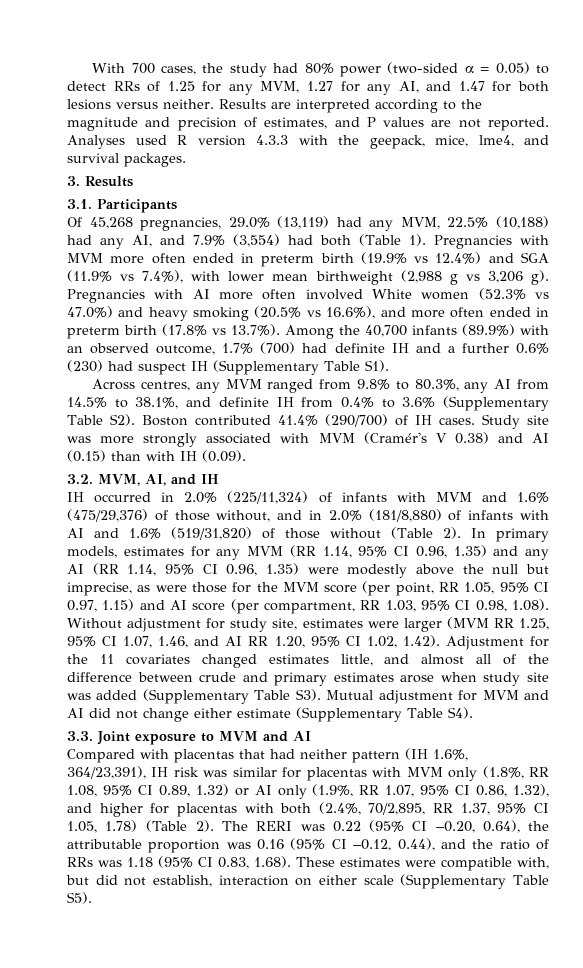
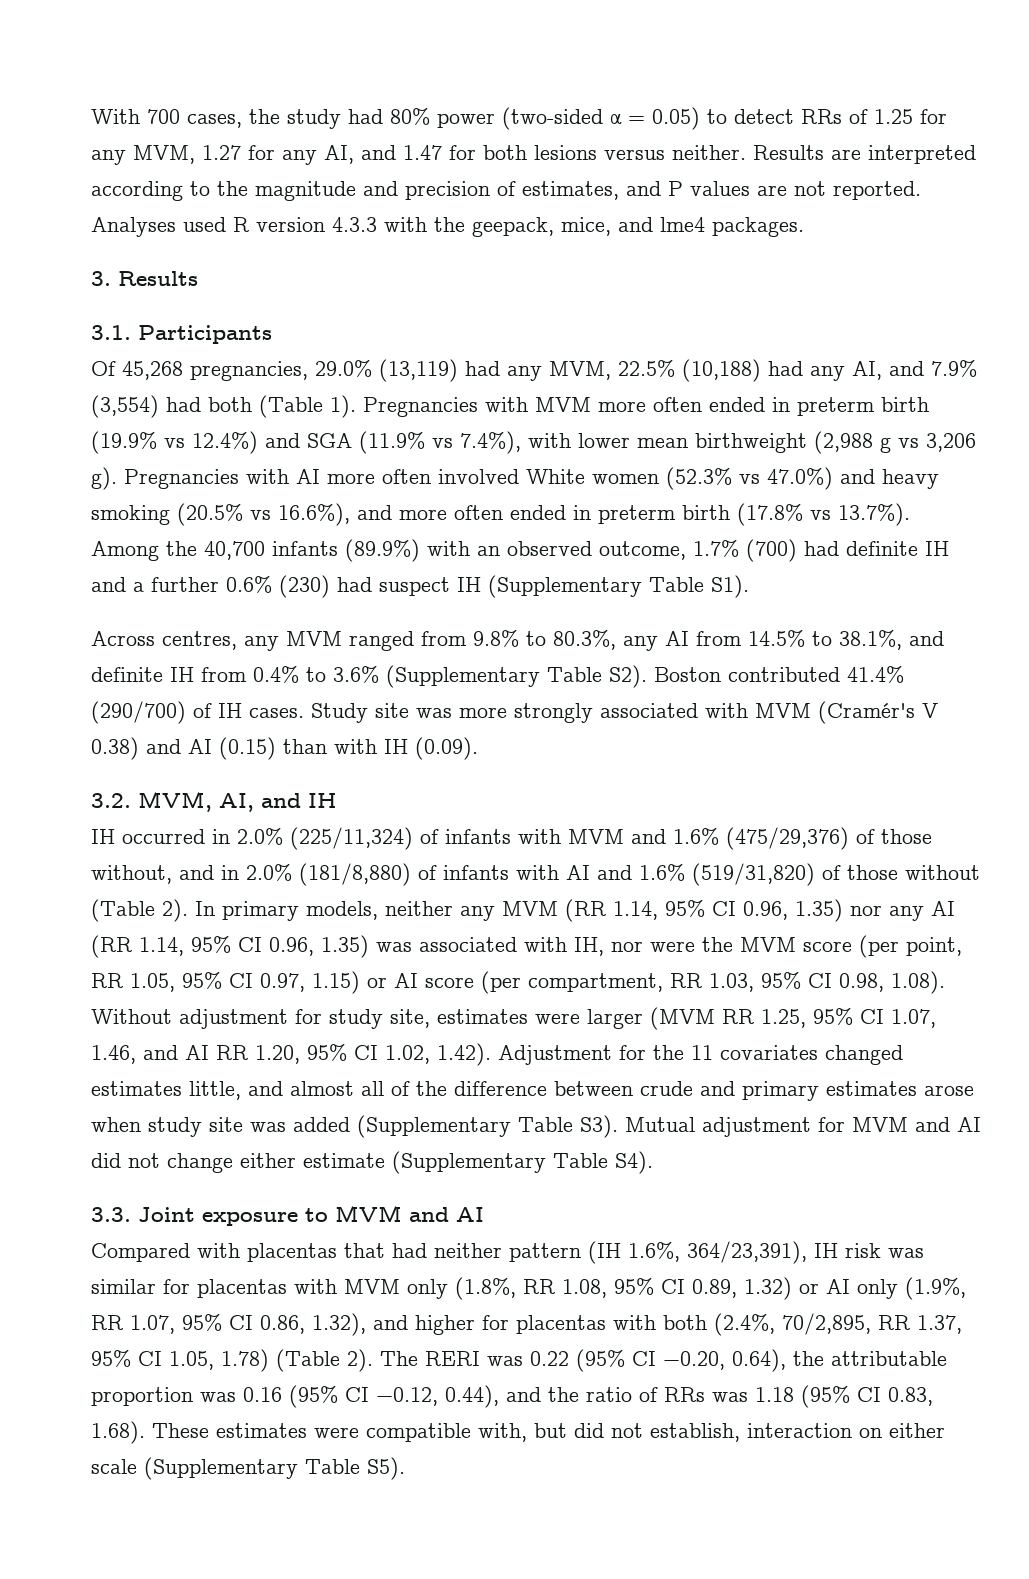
[478,135,549,147] [67,153,119,163] lme4, and survival -> [618,217,705,232] and lme4
[123,546,210,557] estimates for -> [385,901,453,916] neither
[493,546,519,556] and -> [850,905,882,916] nor
[307,564,549,578] [67,582,252,596] were modestly above the null but imprecise, as were those for -> [376,937,695,956] was associated with IH, nor were
[139,600,165,610] and -> [367,977,387,988] or

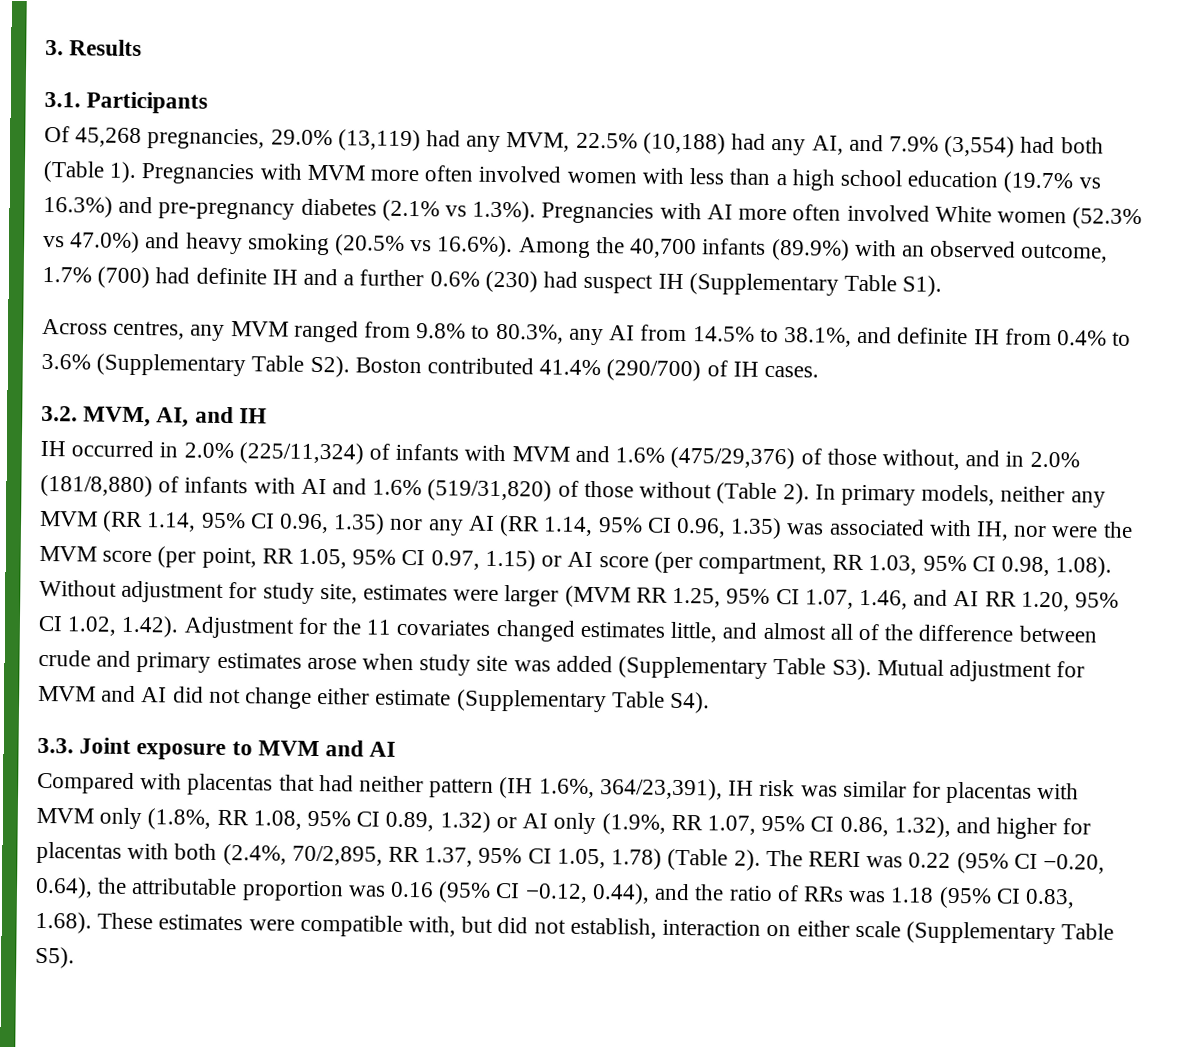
[91,107,947,130] [91,145,976,165] [91,181,921,201] [91,217,804,237] With 700 cases, the study had 80% power (two-sided α = 0.05) to detect RRs of 1.25 for any MVM, 1.27 for any AI, and 1.47 for both lesions versus neither. Results are interpreted according to the magnitude and precision of estimates, and P values are not reported. Analyses used R version 4.3.3 with the geepack, mice, and lme4 packages. // -> (45, 47) none
[709,397,929,416] [91,431,976,454] [91,467,117,490] ended in preterm birth (19.9% vs 12.4%) and SGA (11.9% vs 7.4%), with lower mean birthweight (2,988 g vs 3,206 g). -> [478,165,1101,194] [43,195,537,223] involved women with less than a high school education (19.7% vs 16.3%) and pre-pregnancy diabetes (2.1% vs 1.3%).
[278,503,910,526] 16.6%), and more often ended in preterm birth (17.8% vs 13.7%). -> [437,235,514,258] 16.6%).
[311,701,938,724] [91,737,478,760] Study site was more strongly associated with MVM (Cramér's V 0.38) and AI (0.15) than with IH (0.09). -> (820, 371) none

